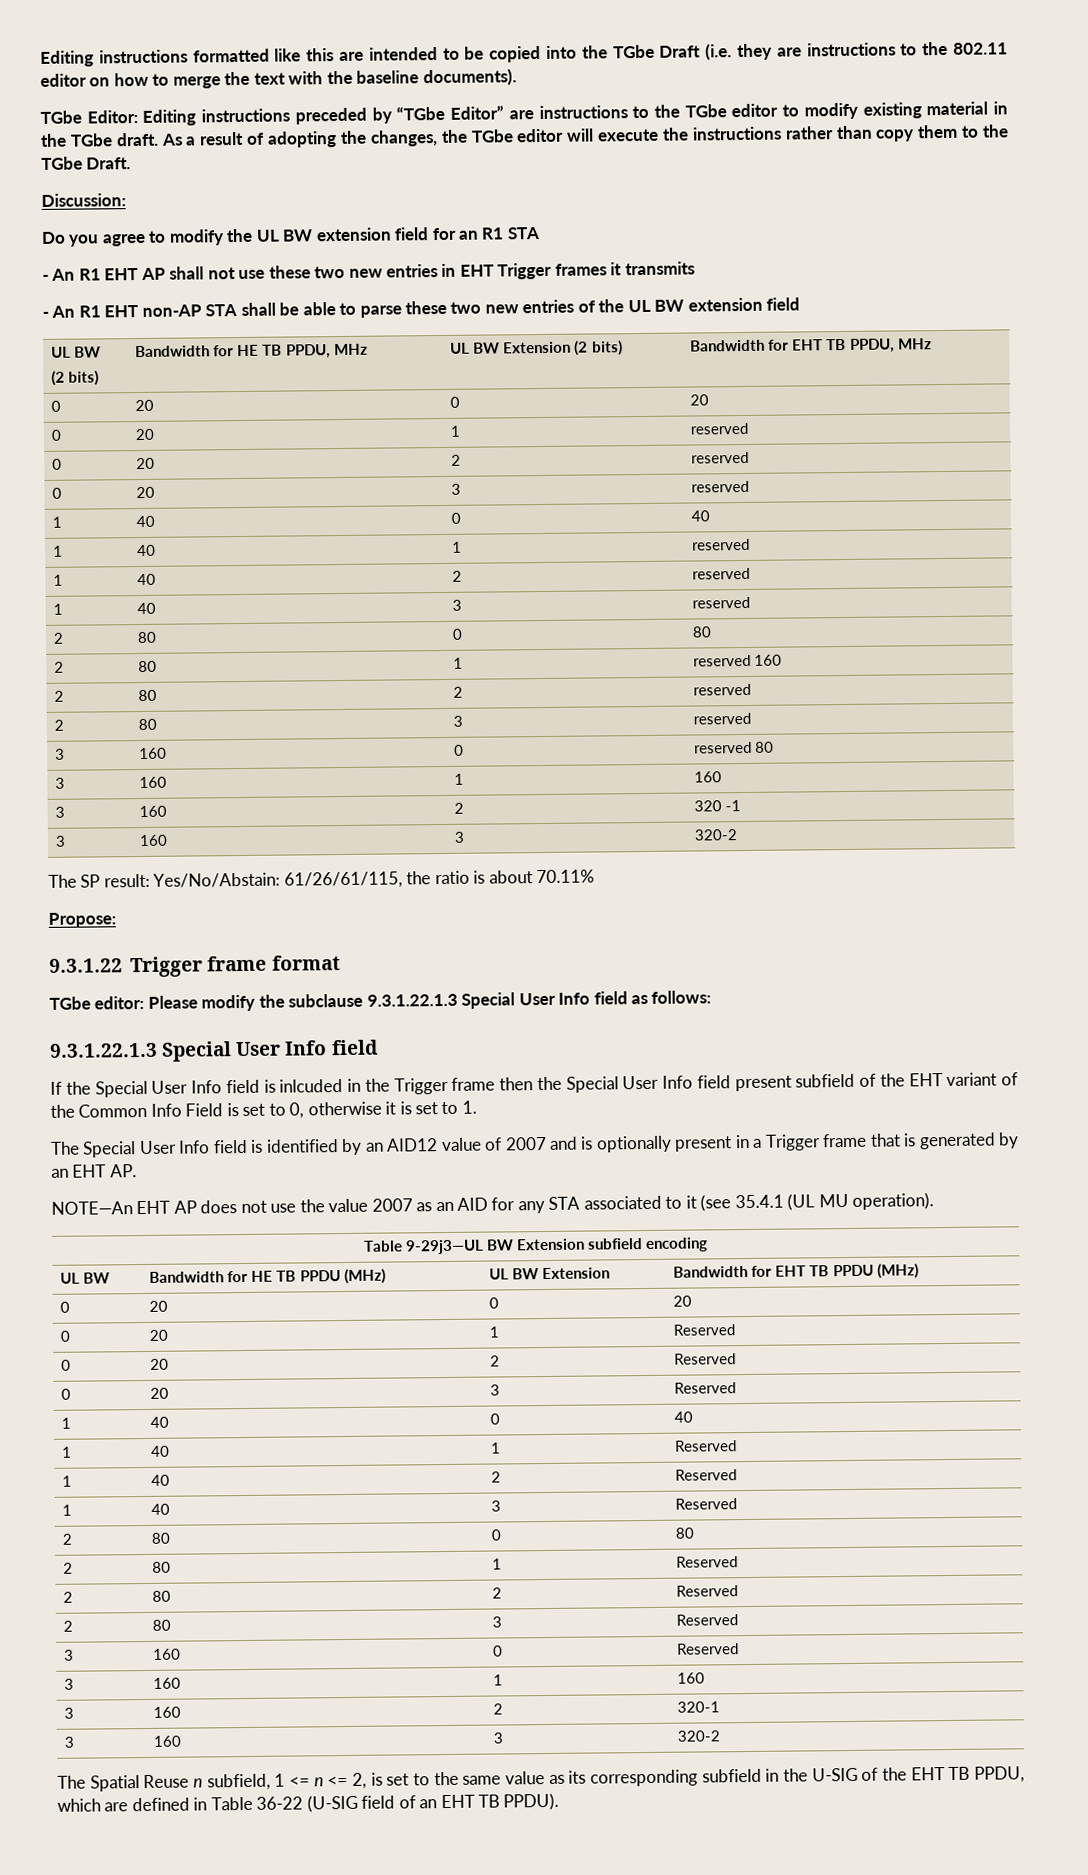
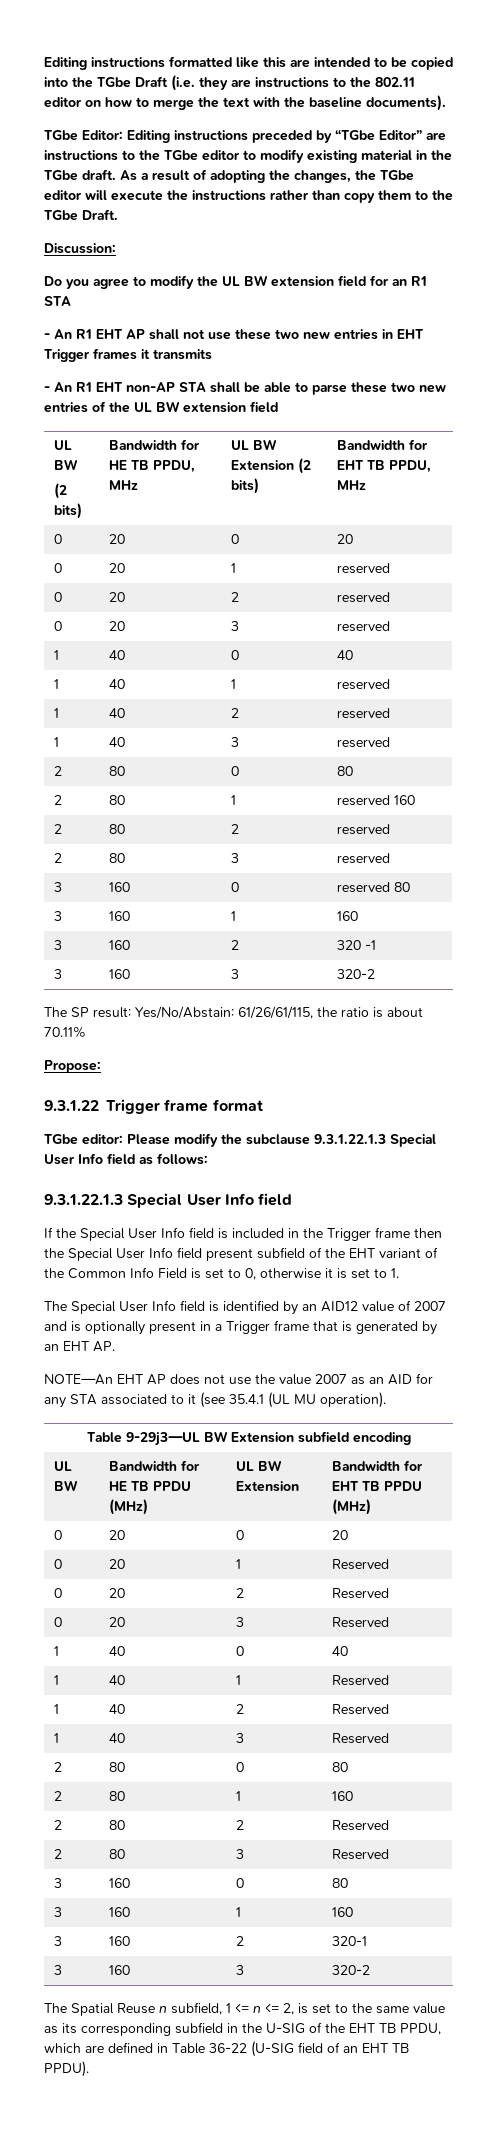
[279,1079,344,1093] inlcuded -> [232,1228,284,1239] included
[676,1556,739,1568] Reserved -> [332,1791,354,1801] 160
[677,1643,740,1655] Reserved -> [332,1878,349,1888] 80

